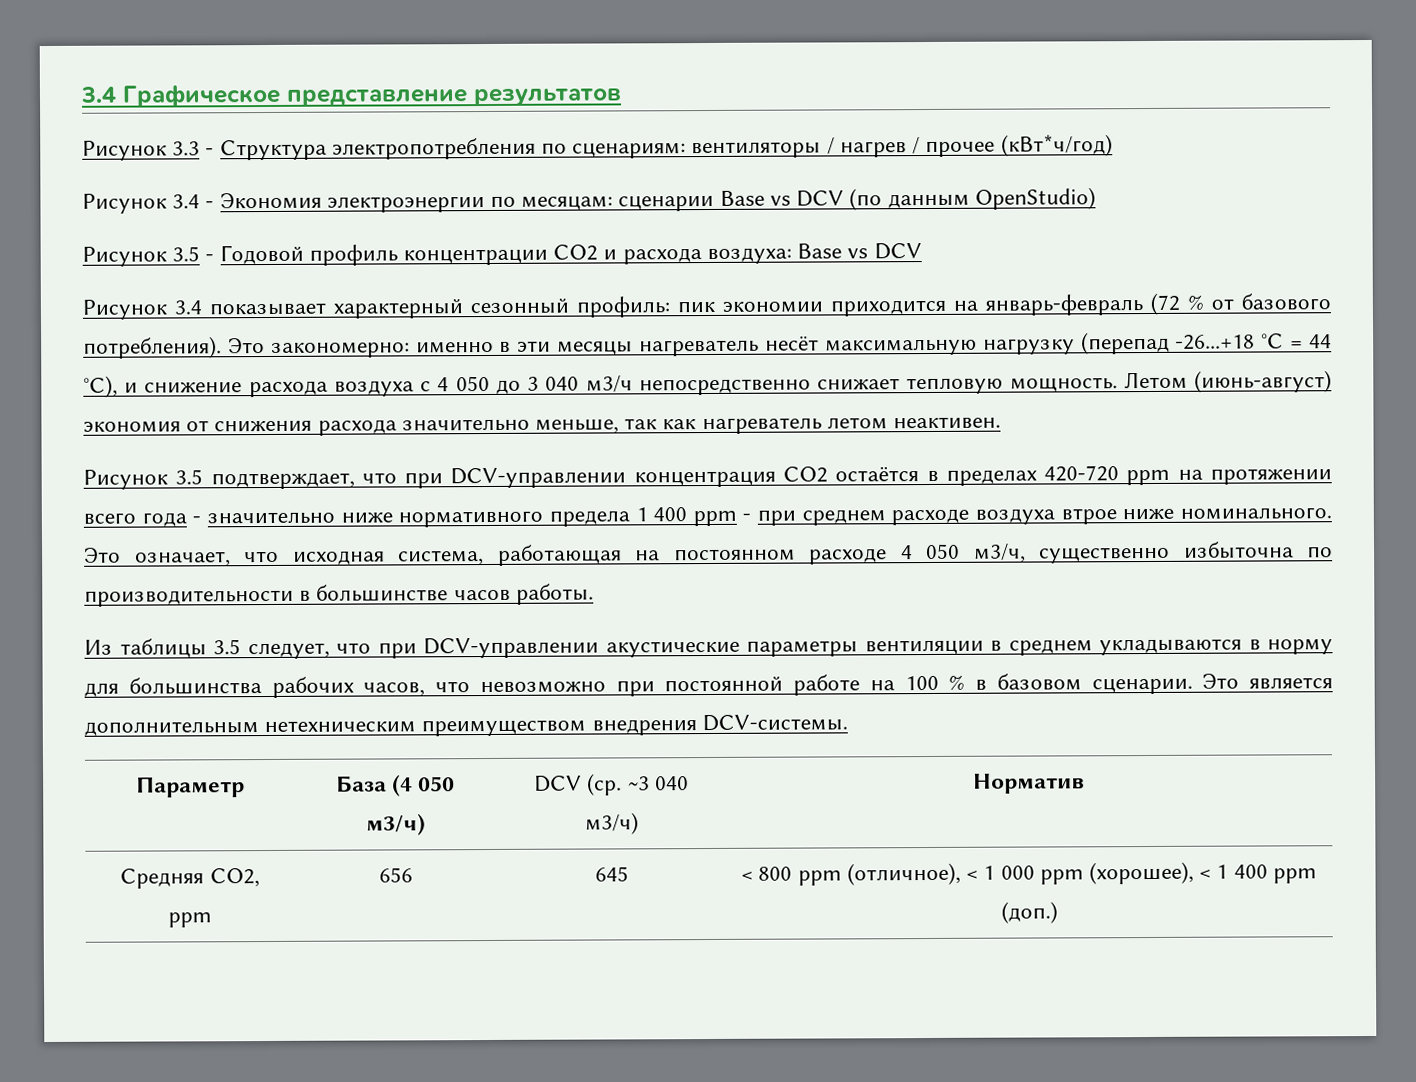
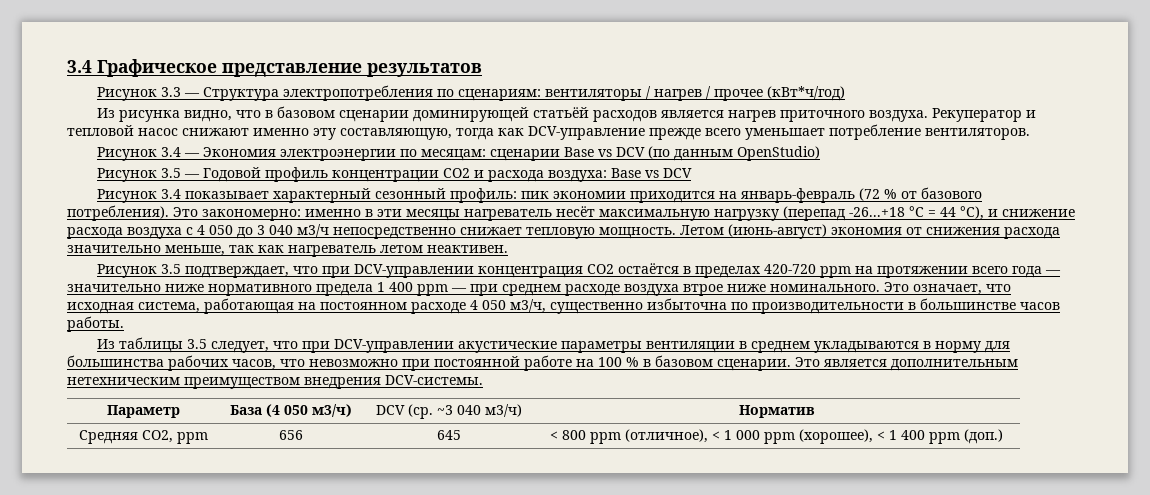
[205,148,215,156] - -> [183,93,200,97] —
[82,193,215,214] // Рисунок 3.4 - -> [96,106,1036,122] [67,124,1030,140] [96,147,200,161] // Из рисунка видно, что в базовом сценарии доминирующей статьёй расходов является нагрев приточного воздуха. Рекуператор и тепловой насос снижают именно эту составляющую, тогда как DCV-управление прежде всего уменьшает потребление вентиляторов. // Рисунок 3.4 —
[205,254,215,262] - -> [183,174,200,178] —
[192,516,202,524] - -> [1044,270,1061,274] —
[742,513,752,521] - -> [451,288,467,292] —

